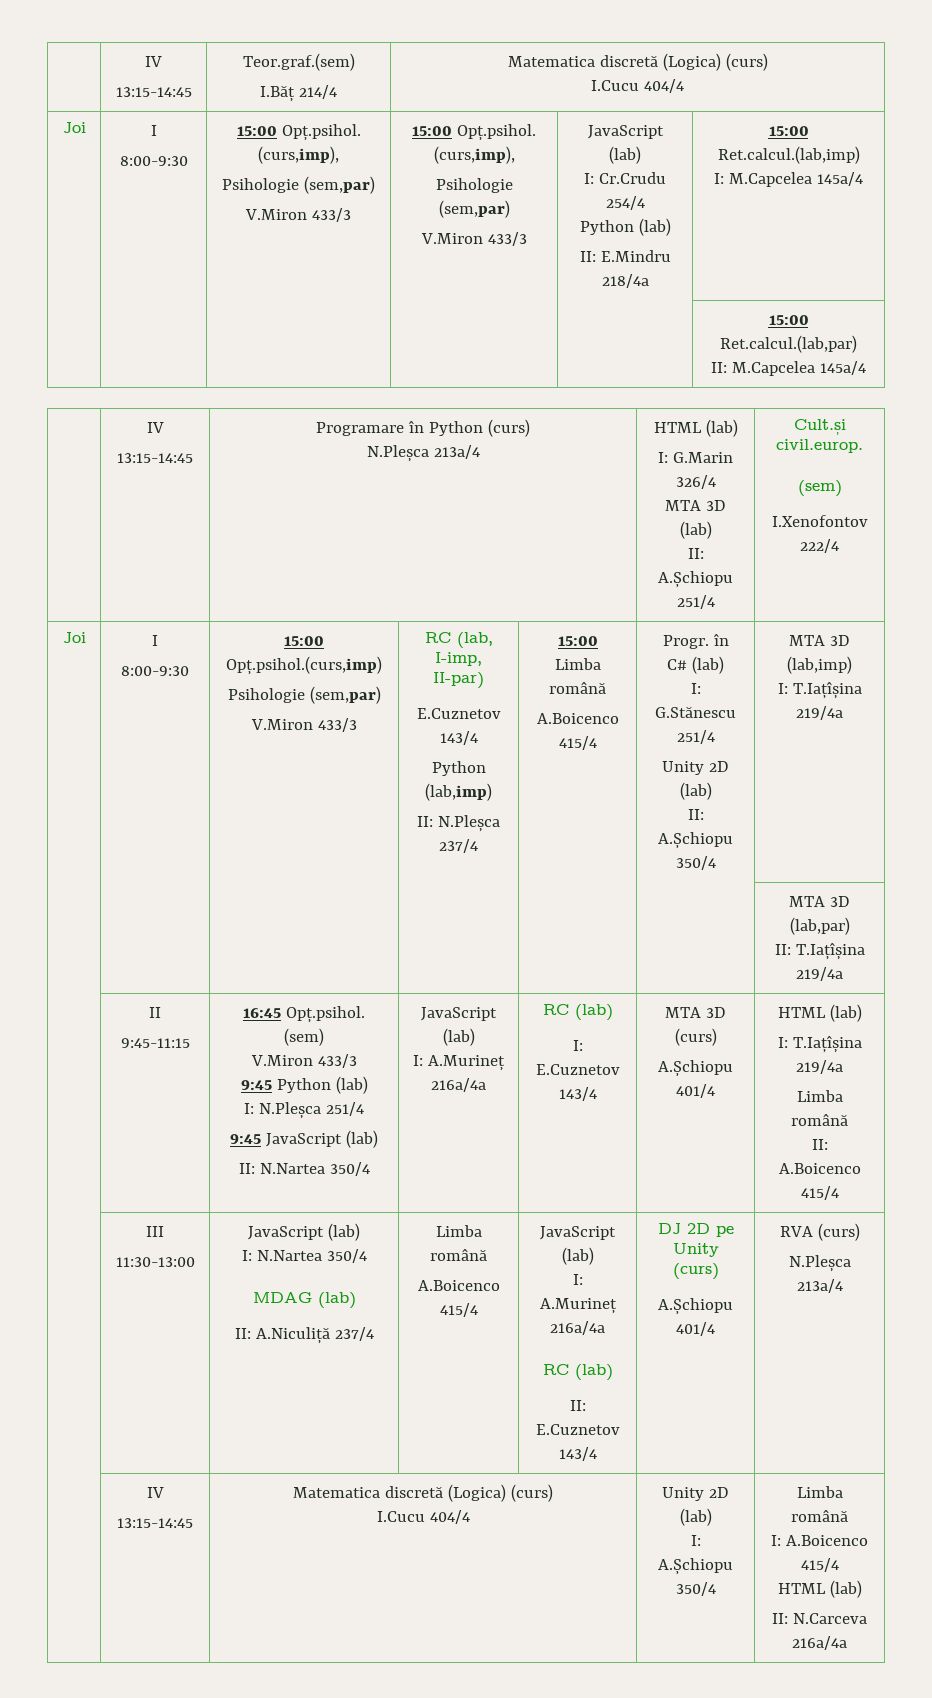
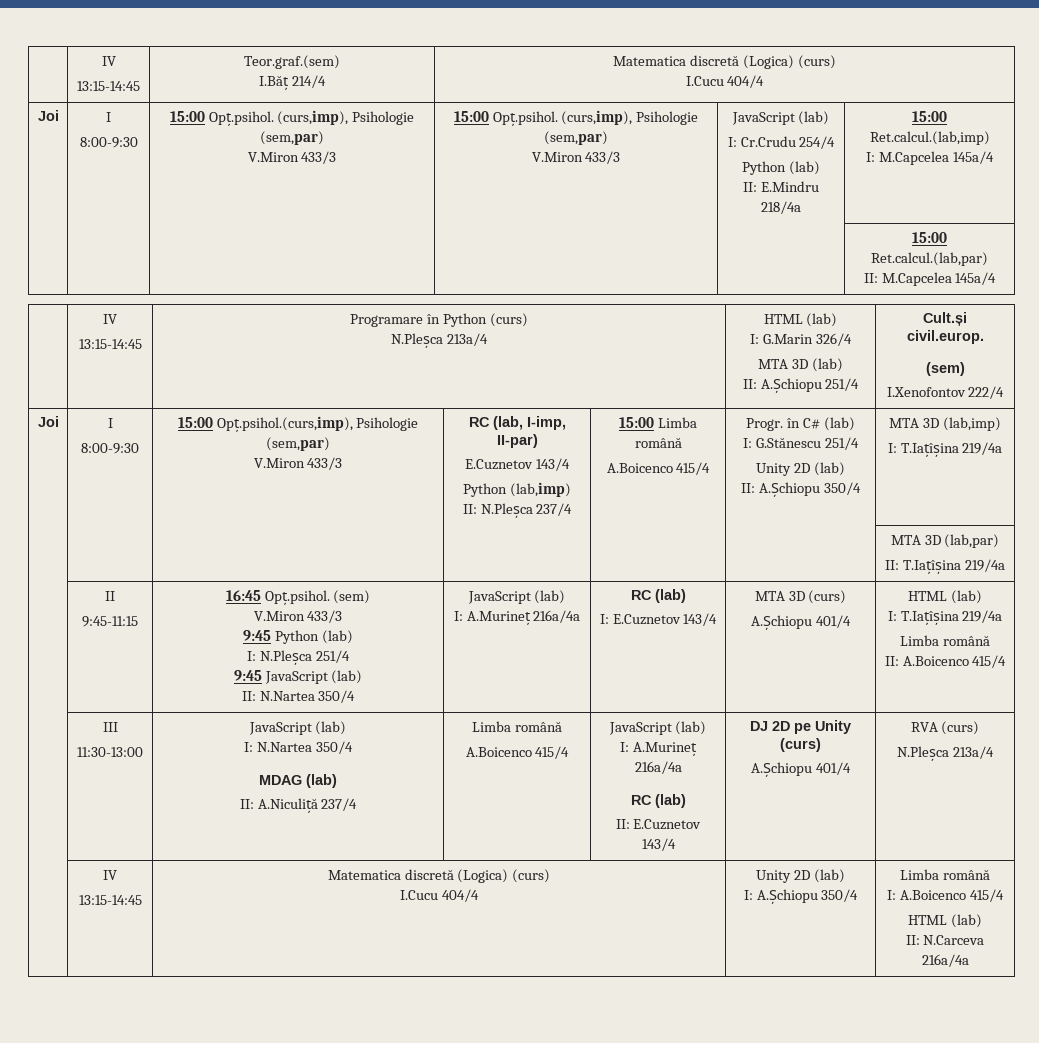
(339, 155) // -> (349, 117) none
(515, 155) // -> (633, 117) none
[226,656,382,675] Opț.psihol.(curs,imp) // -> [216,416,353,432] Opț.psihol.(curs,imp),

